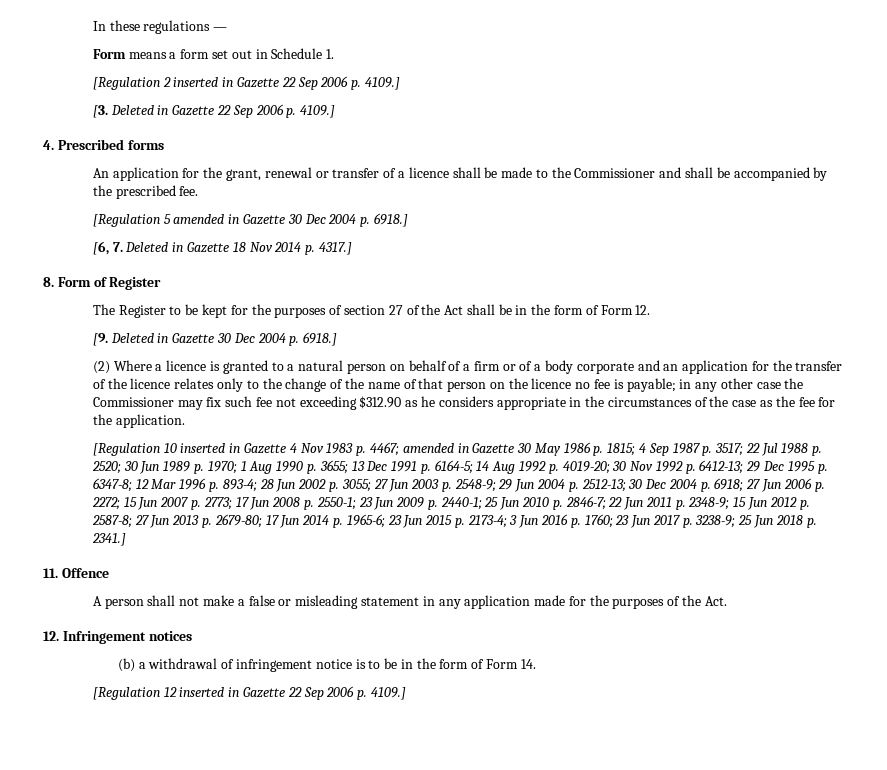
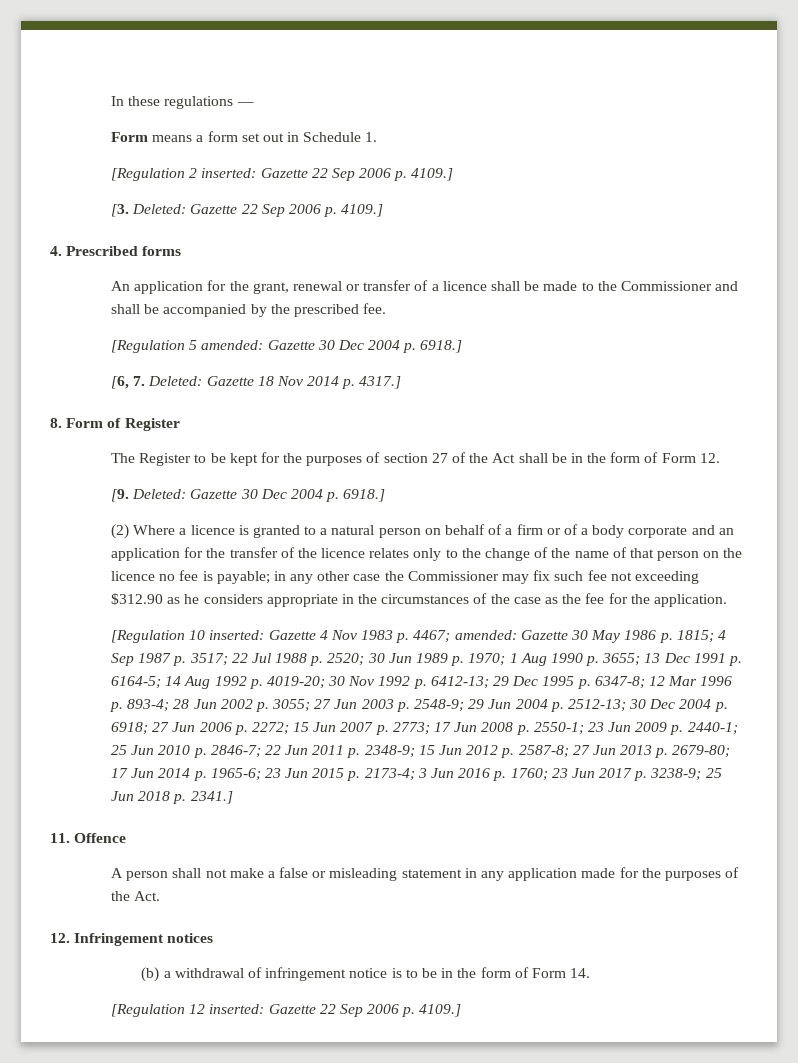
[173,77,234,87] inserted in -> [201,168,257,178] inserted:
[110,105,169,115] Deleted in -> [132,204,187,214] Deleted:
[173,214,240,224] amended in -> [201,340,264,350] amended:
[125,242,184,252] Deleted in -> [148,376,203,386] Deleted:
[110,333,169,343] Deleted in -> [132,489,187,499] Deleted:
[180,443,241,453] inserted in -> [209,630,265,640] inserted:
[402,443,469,453] amended in -> [454,630,517,640] amended:
[179,687,240,697] inserted in -> [209,1004,265,1014] inserted:

